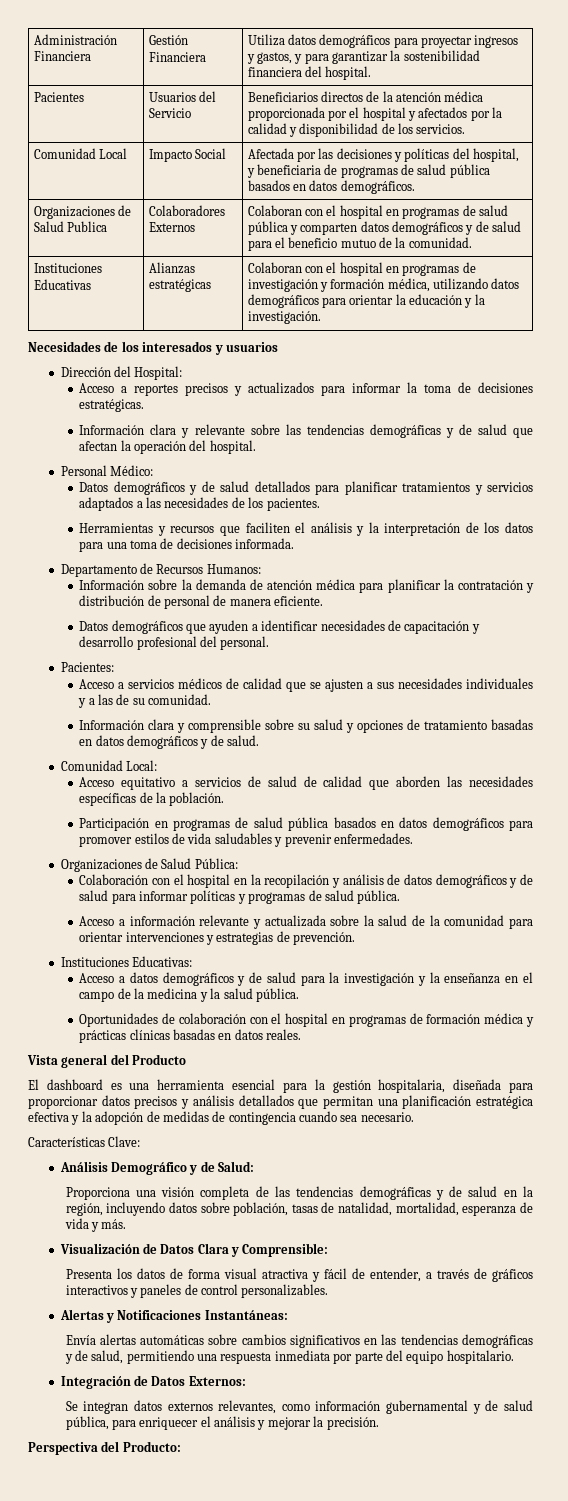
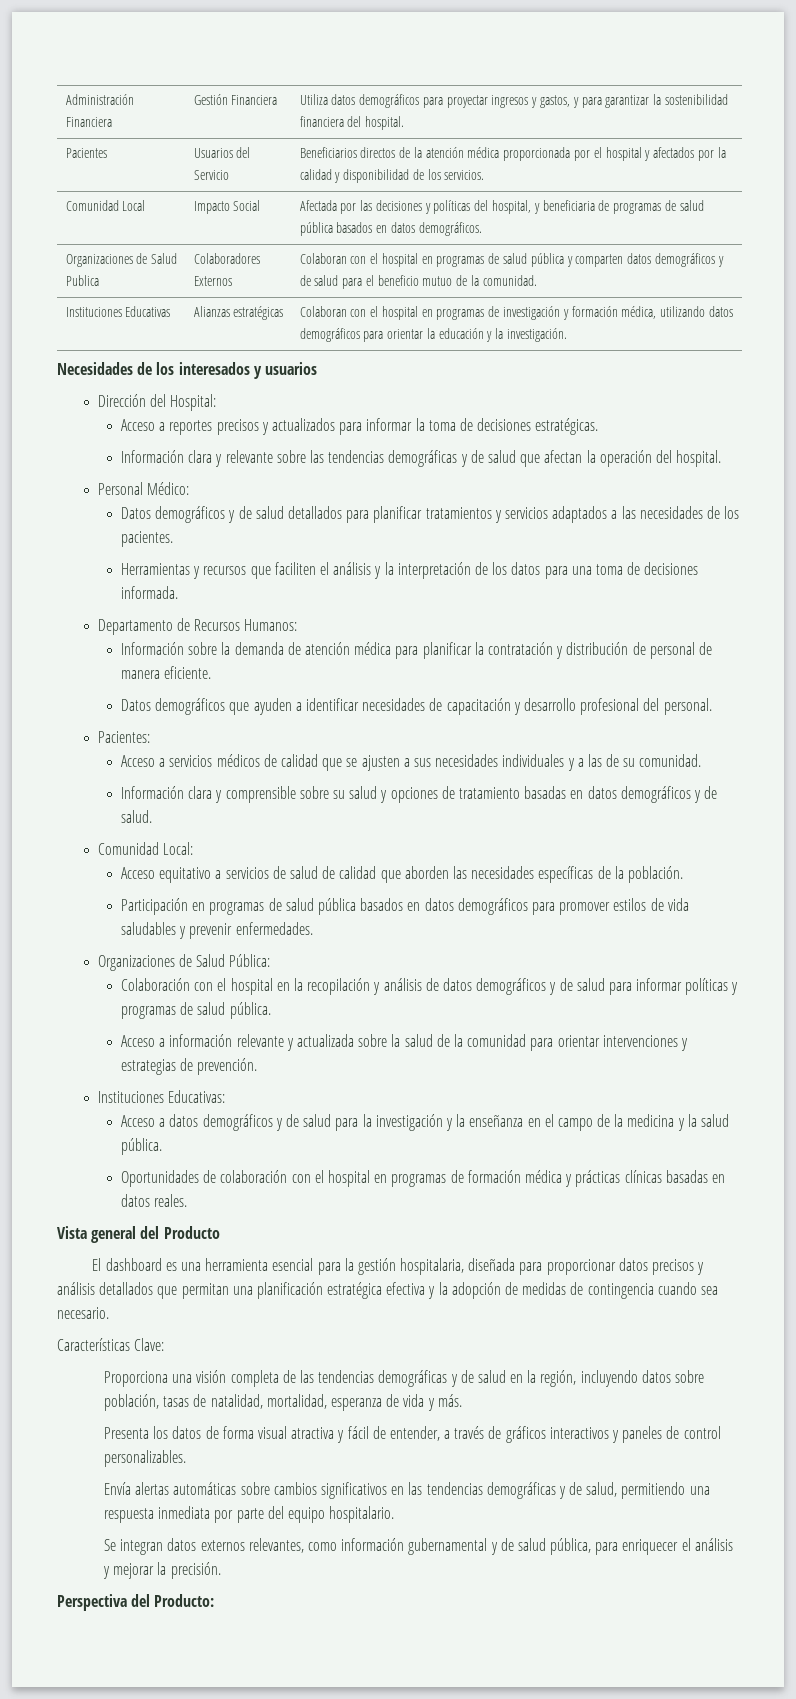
[59,1161,255,1175] // Análisis Demográfico y de Salud: -> (165, 1344) none
[59,1243,329,1257] // Visualización de Datos Clara y Comprensible: -> (462, 1400) none
[59,1309,288,1323] // Alertas y Notificaciones Instantáneas: -> (187, 1458) none
[60,1375,246,1389] // Integración de Datos Externos: -> (395, 1514) none

